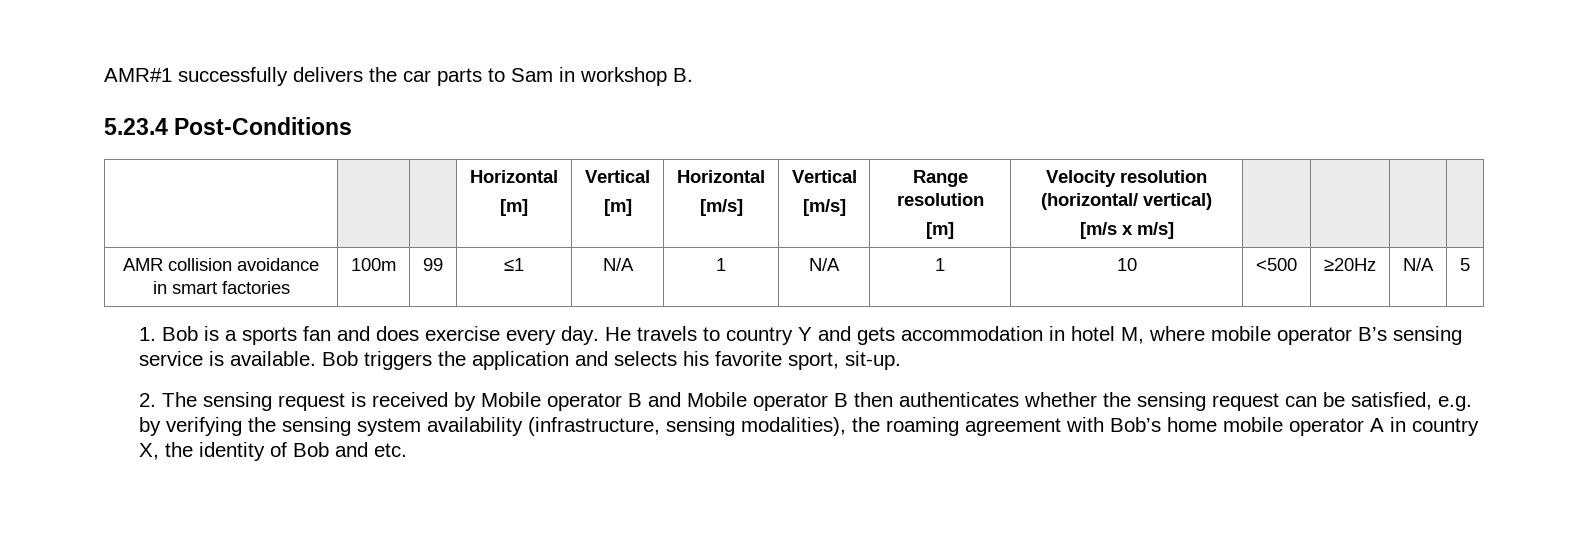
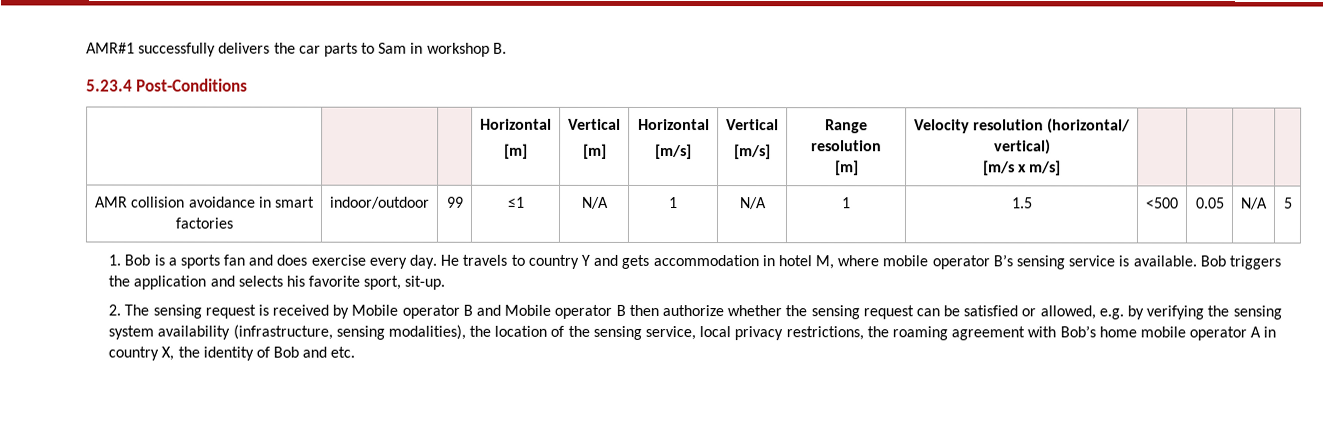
[351,258,396,271] 100m -> [330,196,430,209] indoor/outdoor
[1116,258,1137,271] 10 -> [1011,197,1033,209] 1.5
[1324,258,1376,271] ≥20Hz -> [1195,197,1225,209] 0.05
[899,392,1020,407] authenticates -> [661,304,724,317] authorize
[1351,392,1433,410] satisfied, -> [963,305,1096,320] satisfied or allowed,
(881, 424) none -> [494,325,889,341] location of the sensing service, local privacy restrictions, the

